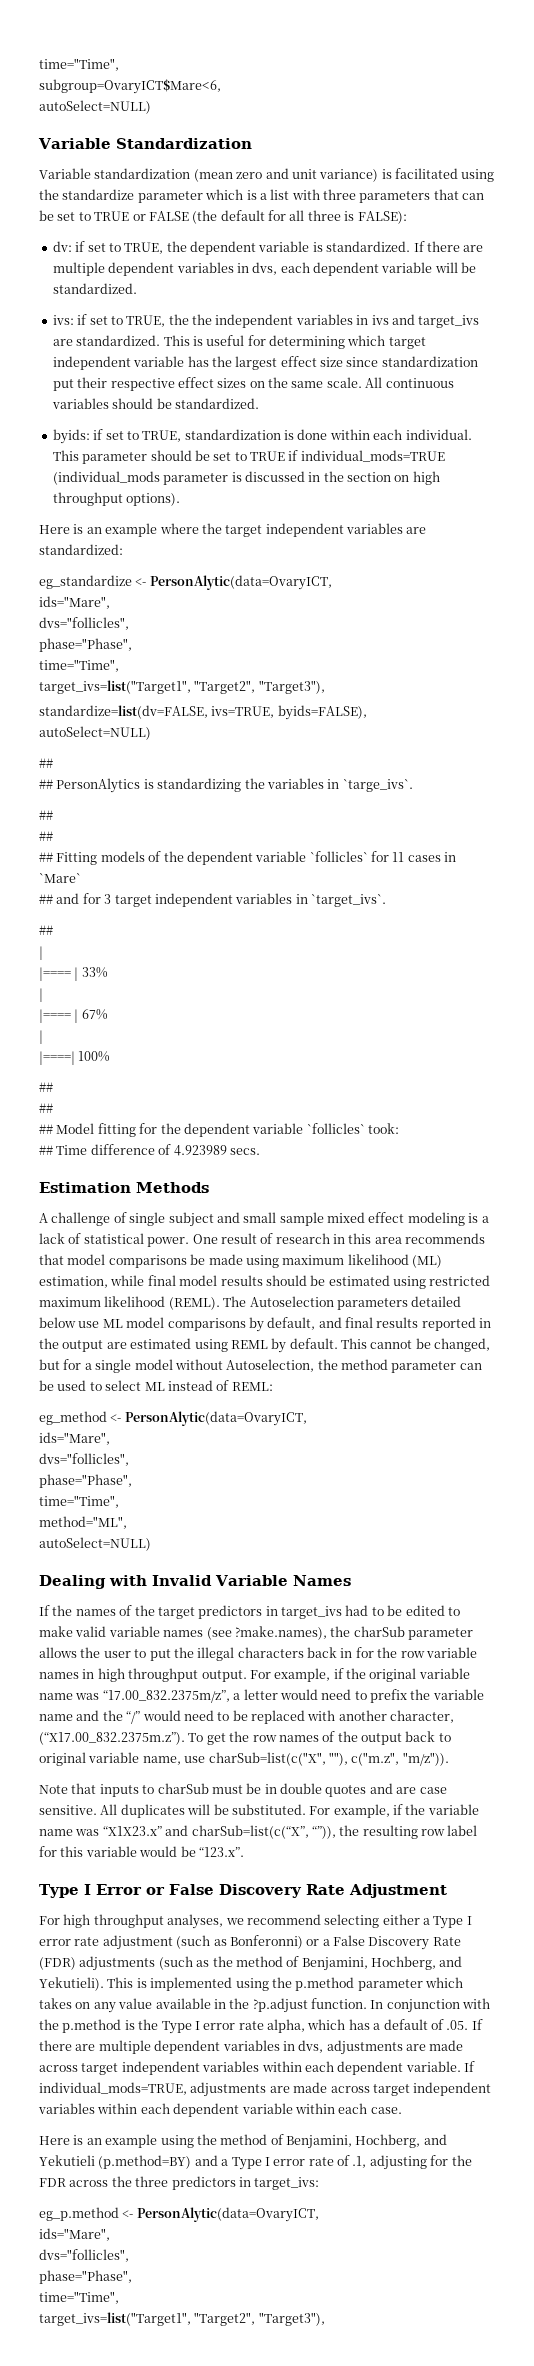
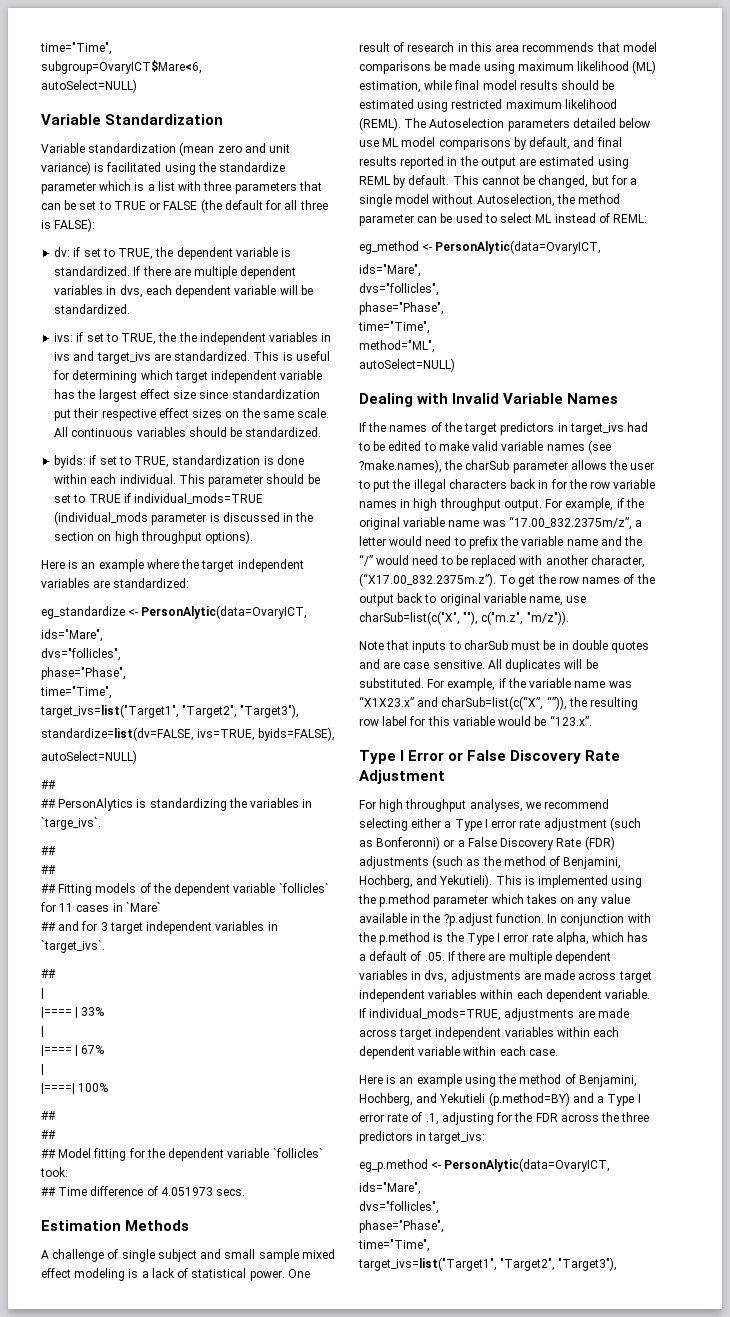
[173,1145,227,1156] 4.923989 -> [160,1187,213,1196] 4.051973

